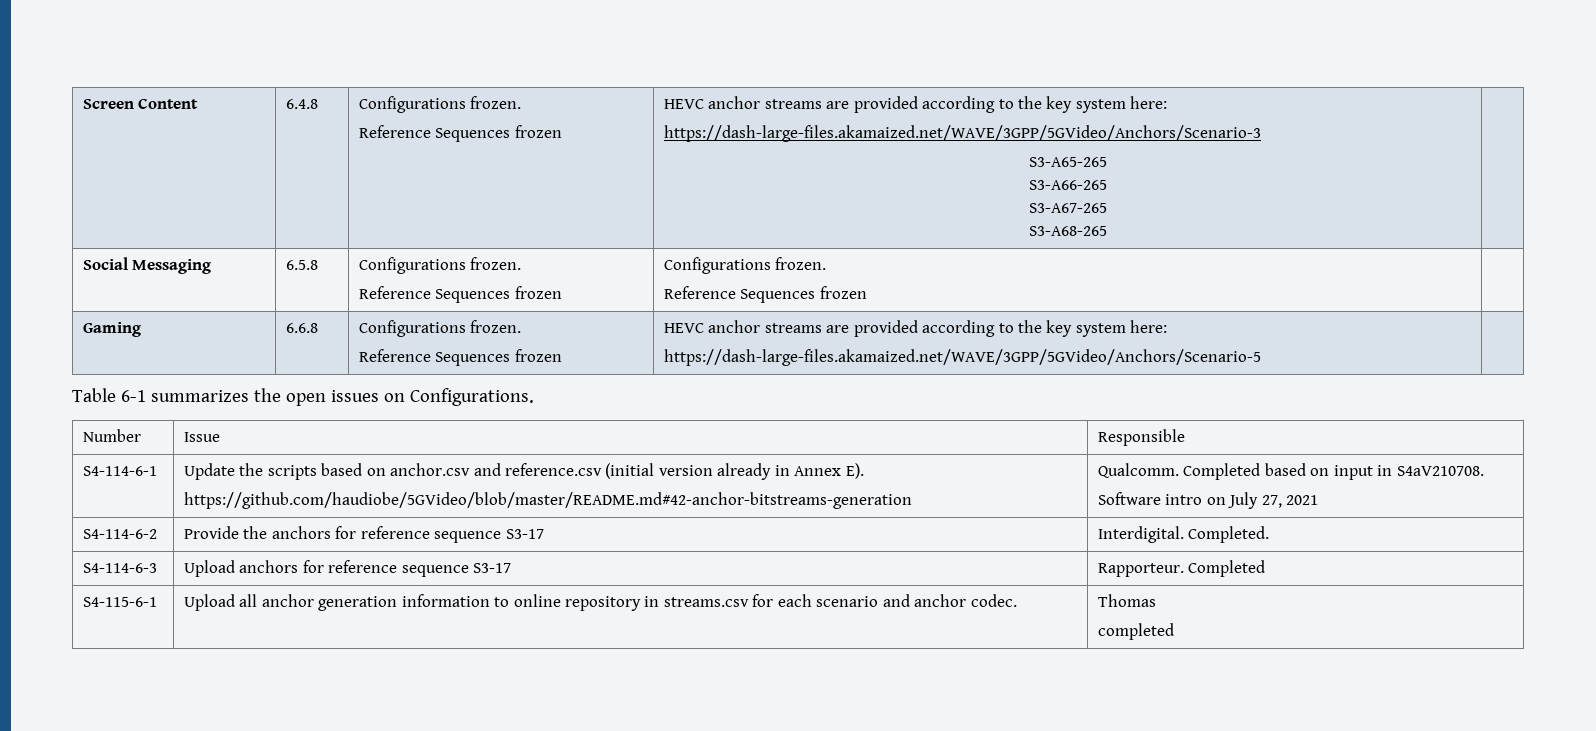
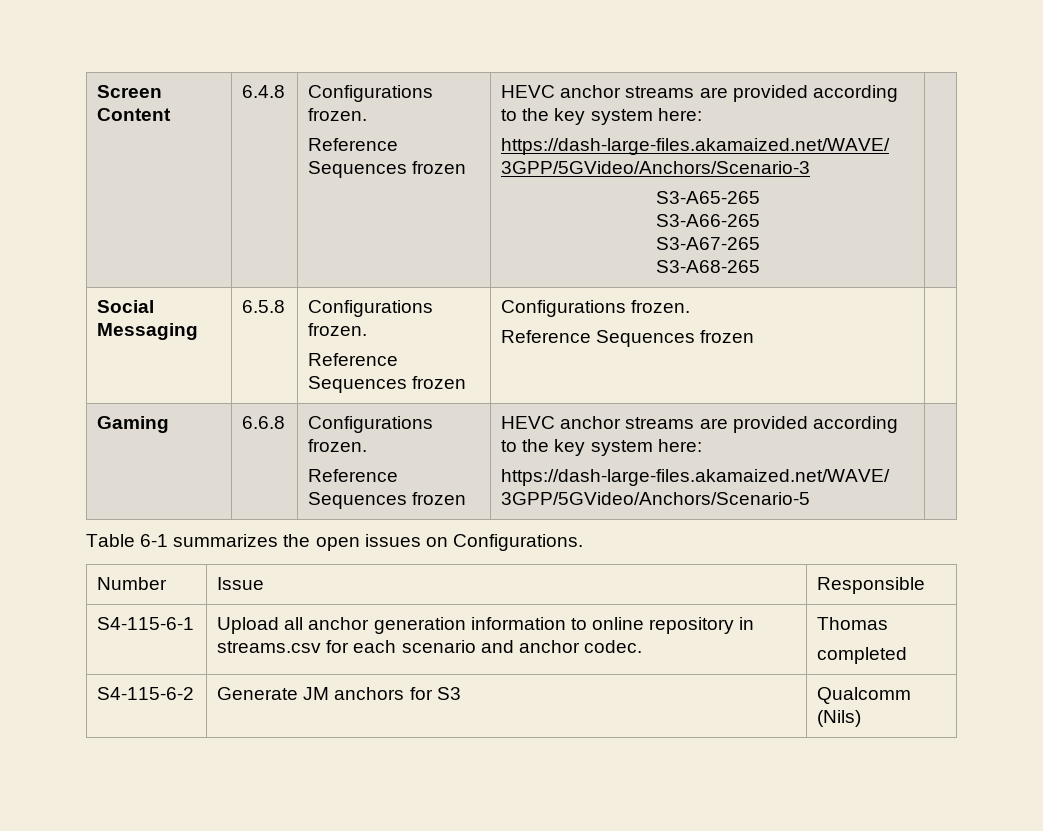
[82,466,157,476] [183,463,864,480] [183,492,912,509] [1097,463,1484,480] [1097,492,1319,509] [82,529,157,539] [183,526,544,543] [1097,526,1270,543] [82,563,157,573] [183,560,512,577] [1097,560,1266,577] // S4-114-6-1 | Update the scripts based on anchor.csv and reference.csv (initial version already in Annex E). // https://github.com/haudiobe/5GVideo/blob/master/README.md#42-anchor-bitstreams-generation | Qualcomm. Completed based on input in S4aV210708. // Software intro on July 27, 2021 // S4-114-6-2 | Provide the anchors for reference sequence S3-17 | Interdigital. Completed. // S4-114-6-3 | Upload anchors for reference sequence S3-17 | Rapporteur. Completed -> (926, 585) none
(1174, 631) none -> [97,687,195,700] [217,687,461,700] [817,687,912,704] [817,710,862,727] // S4-115-6-2 | Generate JM anchors for S3 | Qualcomm (Nils)

